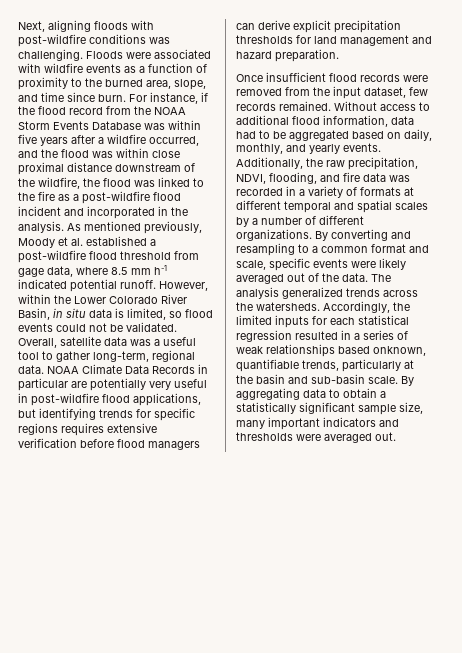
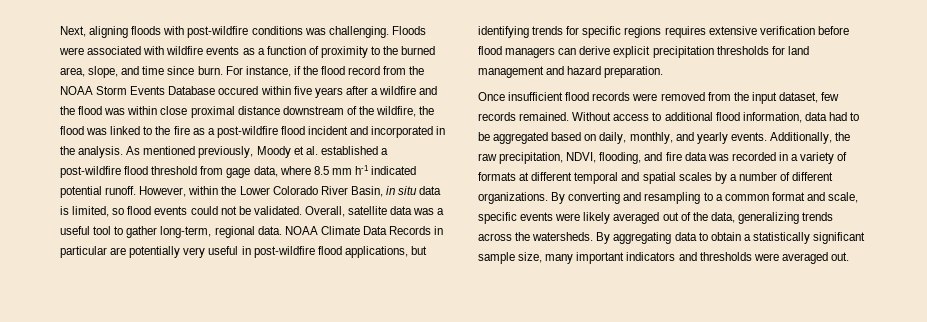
[144,123,165,130] was -> [218,86,259,95] occured
[149,136,199,146] occurred, -> (417, 90) none
[342,273,391,282] [236,287,418,299] [236,301,410,313] [236,315,409,328] [236,330,408,342] [236,344,426,357] [236,359,414,372] [236,374,398,384] data. The analysis generalized trends across the watersheds. Accordingly, the limited inputs for each statistical regression resulted in a series of weak relationships based onknown, quantifiable trends, particularly at the basin and sub-basin scale. -> [710,212,834,224] [478,232,594,241] data, generalizing trends across the watersheds.

